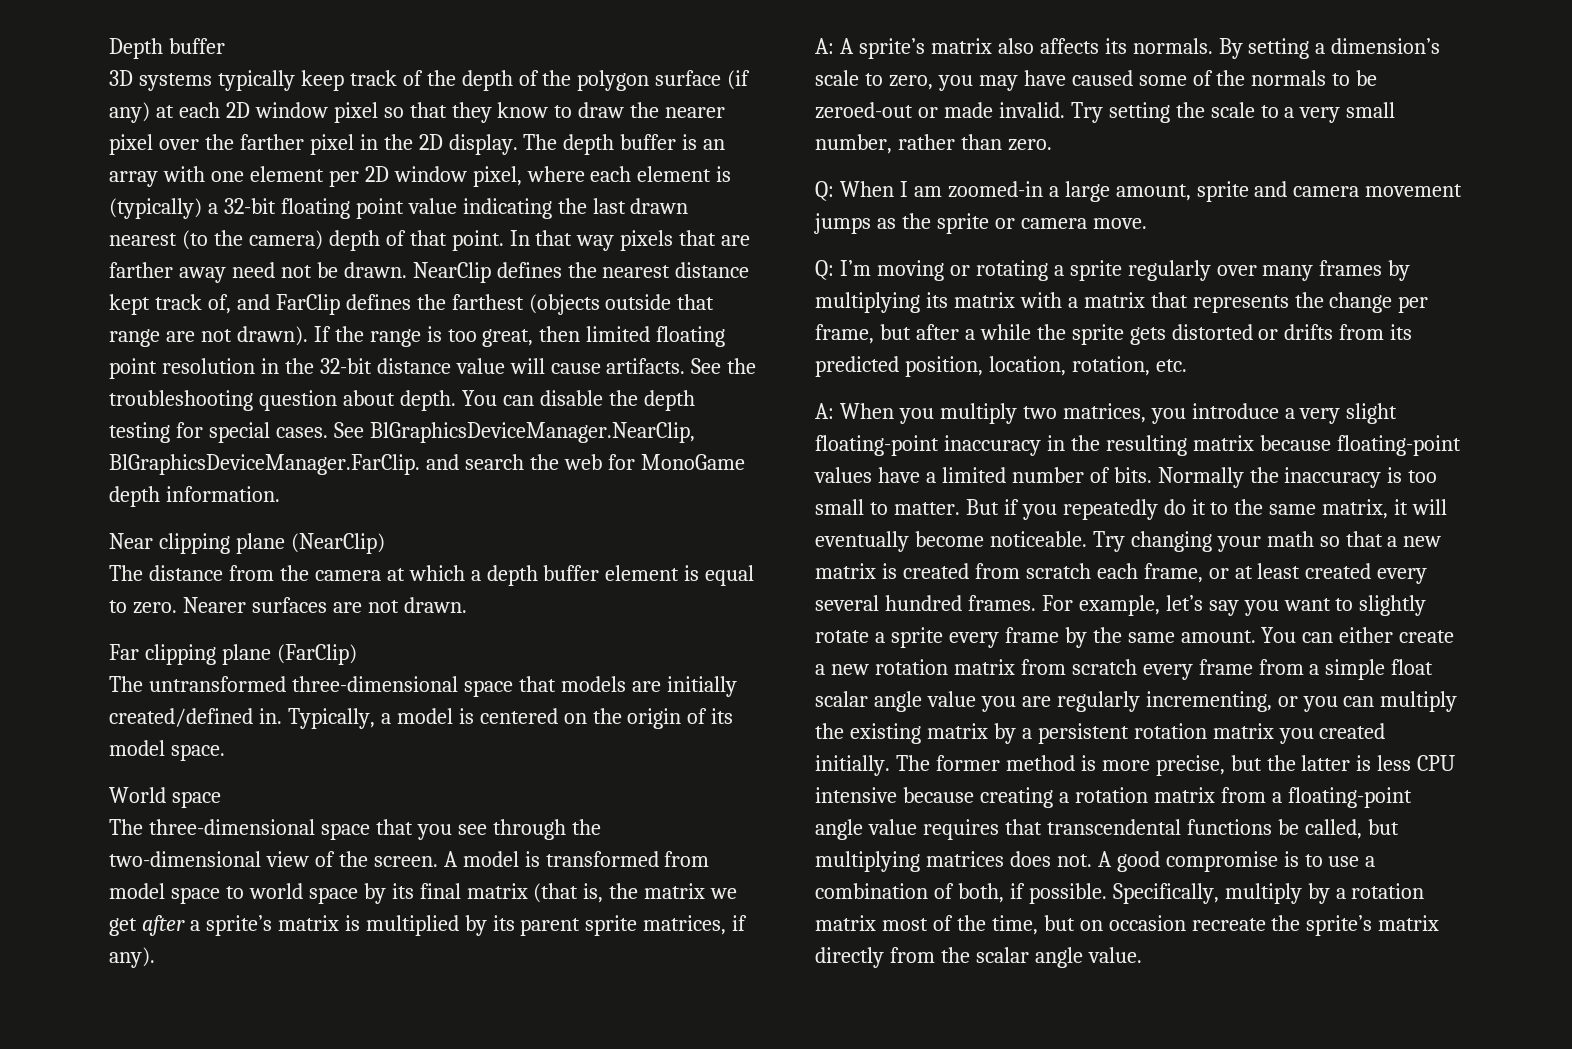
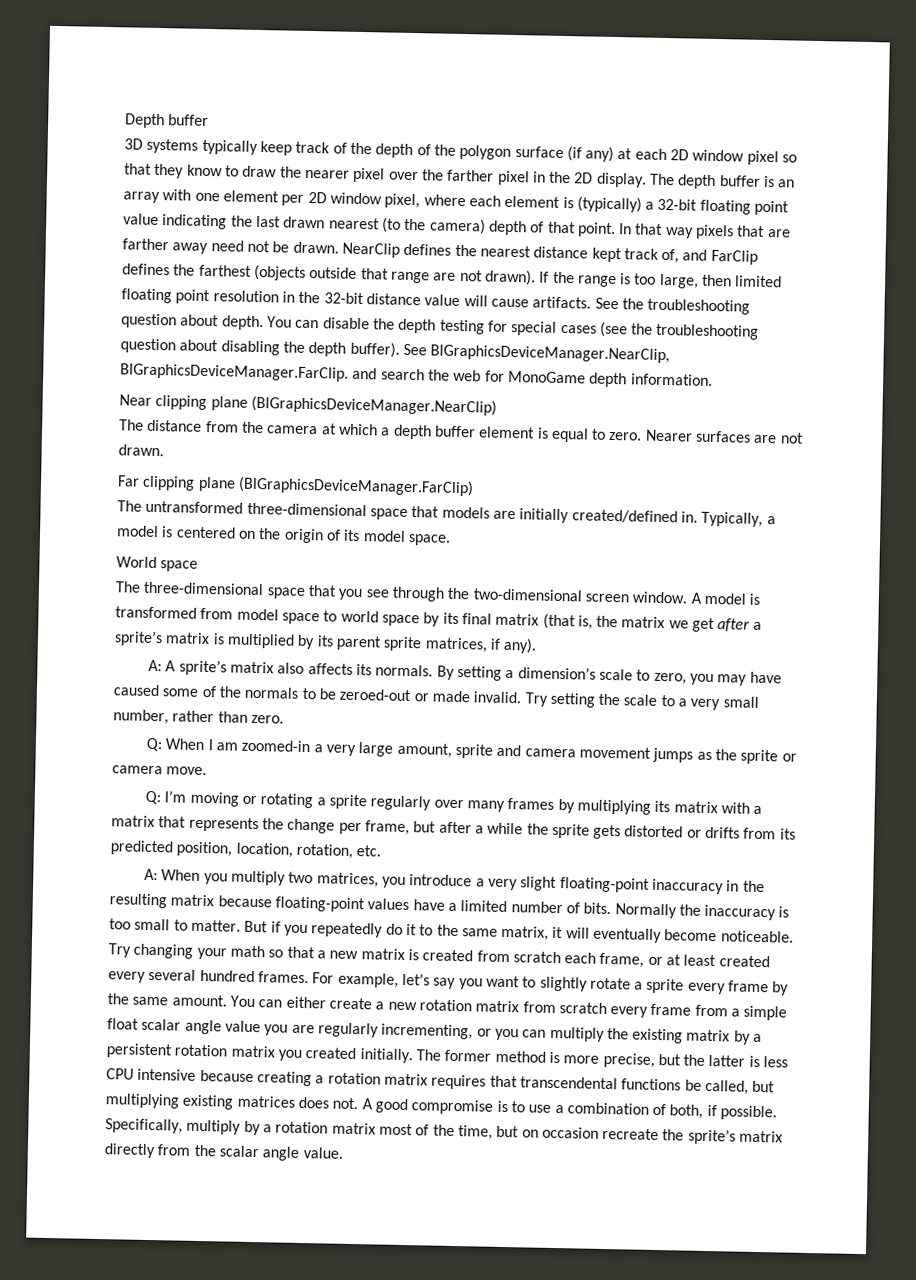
[482,329,534,347] great, -> [658,273,699,289] large,
[275,427,328,438] cases. -> [560,321,760,340] [120,338,400,358] cases (see the troubleshooting question about disabling the depth buffer).
[290,533,385,554] (NearClip) -> [250,395,497,416] (BlGraphicsDeviceManager.NearClip)
[276,644,357,665] (FarClip) -> [237,476,474,497] (BlGraphicsDeviceManager.FarClip)
[265,851,438,867] view of the screen. -> [584,591,688,604] screen window.
(1059, 191) none -> [325,744,356,757] very
[1220,787,1412,808] [815,819,917,840] from a floating-point angle value -> (428, 1079) none
(920, 861) none -> [182,1094,234,1110] existing

